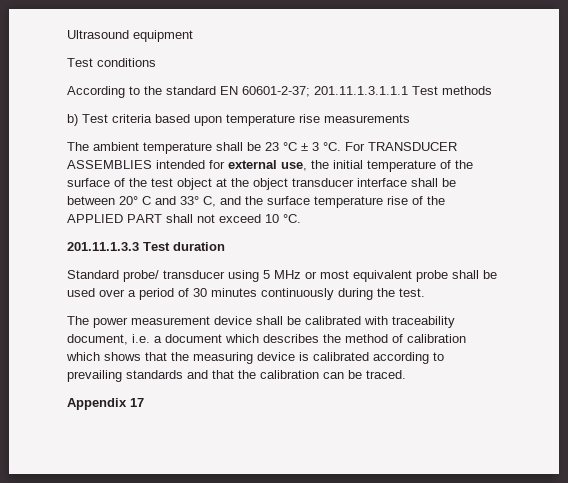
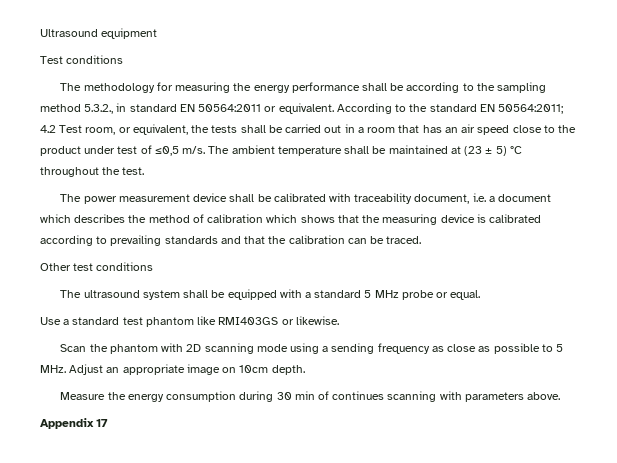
(156, 62) none -> [60,82,547,93] [40,103,334,114] The methodology for measuring the energy performance shall be according to the sampling method 5.3.2., in standard EN 50564:2011 or equivalent.
[242,86,492,97] [67,114,410,126] 60601-2-37; 201.11.1.3.1.1.1 Test methods // b) Test criteria based upon temperature rise measurements // -> [498,104,564,114] [40,124,577,135] [40,145,206,156] 50564:2011; 4.2 Test room, or equivalent, the tests shall be carried out in a room that has an air speed close to the product under test of ≤0,5 m/s.
[265,142,457,151] [67,160,473,172] [67,178,456,190] [67,196,445,208] [67,214,301,223] [67,242,225,251] [67,270,497,282] [67,288,373,300] 23 °C ± 3 °C. For TRANSDUCER ASSEMBLIES intended for external use, the initial temperature of the surface of the test object at the object transducer interface shall be between 20° C and 33° C, and the surface temperature rise of the APPLIED PART shall not exceed 10 °C. // 201.11.1.3.3 Test duration // Standard probe/ transducer using 5 MHz or most equivalent probe shall be used over a period of 30 minutes continuously during -> [388,145,522,156] [40,167,99,177] maintained at (23 ± 5) °C throughout
(406, 374) none -> [40,262,154,271] [60,289,481,300] [40,316,339,327] [60,343,564,354] [40,364,305,375] [60,391,561,402] // Other test conditions // The ultrasound system shall be equipped with a standard 5 MHz probe or equal. // Use a standard test phantom like RMI403GS or likewise. // Scan the phantom with 2D scanning mode using a sending frequency as close as possible to 5 MHz. Adjust an appropriate image on 10cm depth. // Measure the energy consumption during 30 min of continues scanning with parameters above.

